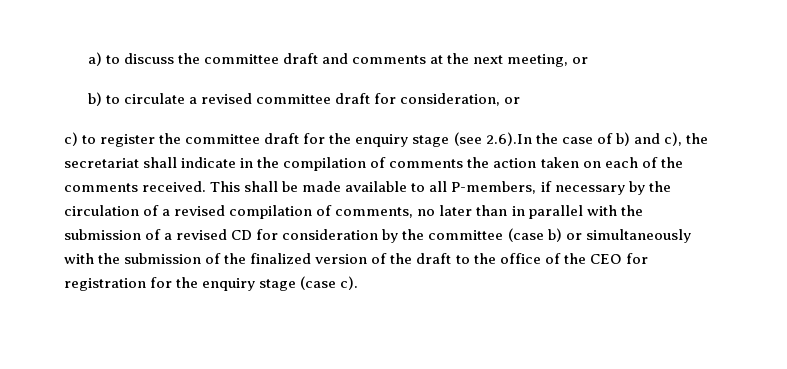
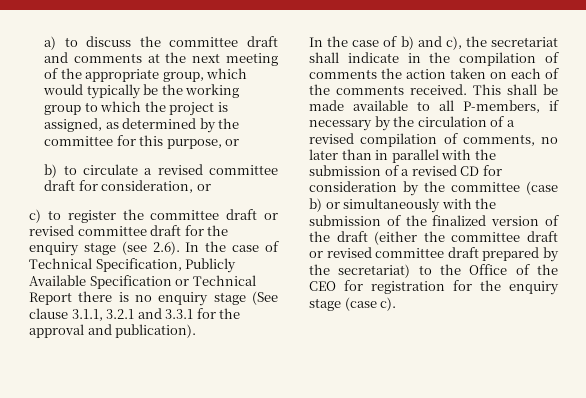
[507,54,569,67] meeting, -> [226,53,279,66] [44,68,248,82] [43,84,240,99] [44,101,228,116] [44,118,240,133] [44,135,222,149] meeting of the appropriate group, which would typically be the working group to which the project is assigned, as determined by the committee for this purpose,
(300, 138) none -> [264,213,278,220] [29,225,182,236] or revised committee draft
[485,132,532,146] 2.6).In -> [152,241,279,255] [29,258,237,273] [29,275,256,289] [29,291,278,306] [29,308,241,321] [29,324,197,338] [309,37,323,47] 2.6). In the case of Technical Specification, Publicly Available Specification or Technical Report there is no enquiry stage (See clause 3.1.1, 3.2.1 and 3.3.1 for the approval and publication). // In
(452, 258) none -> [374,231,558,245] [309,247,559,262] [309,264,411,278] (either the committee draft or revised committee draft prepared by the secretariat)
[499,253,541,264] office -> [469,264,508,275] Office

